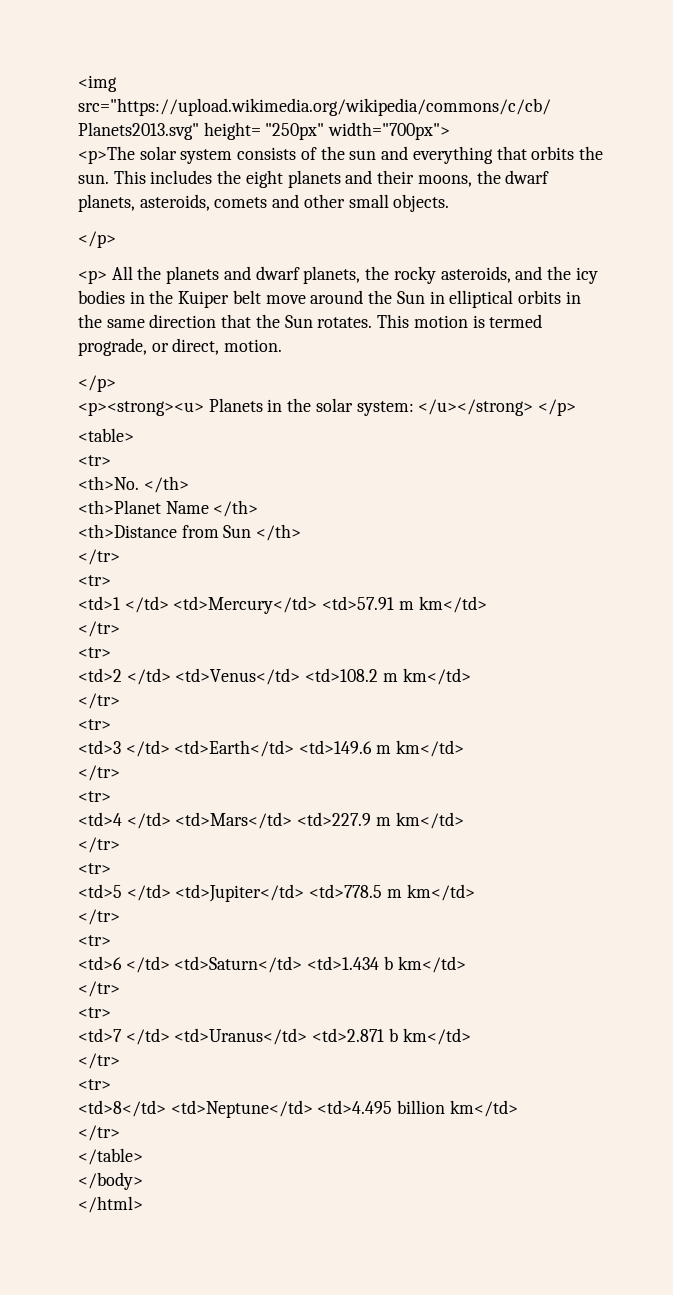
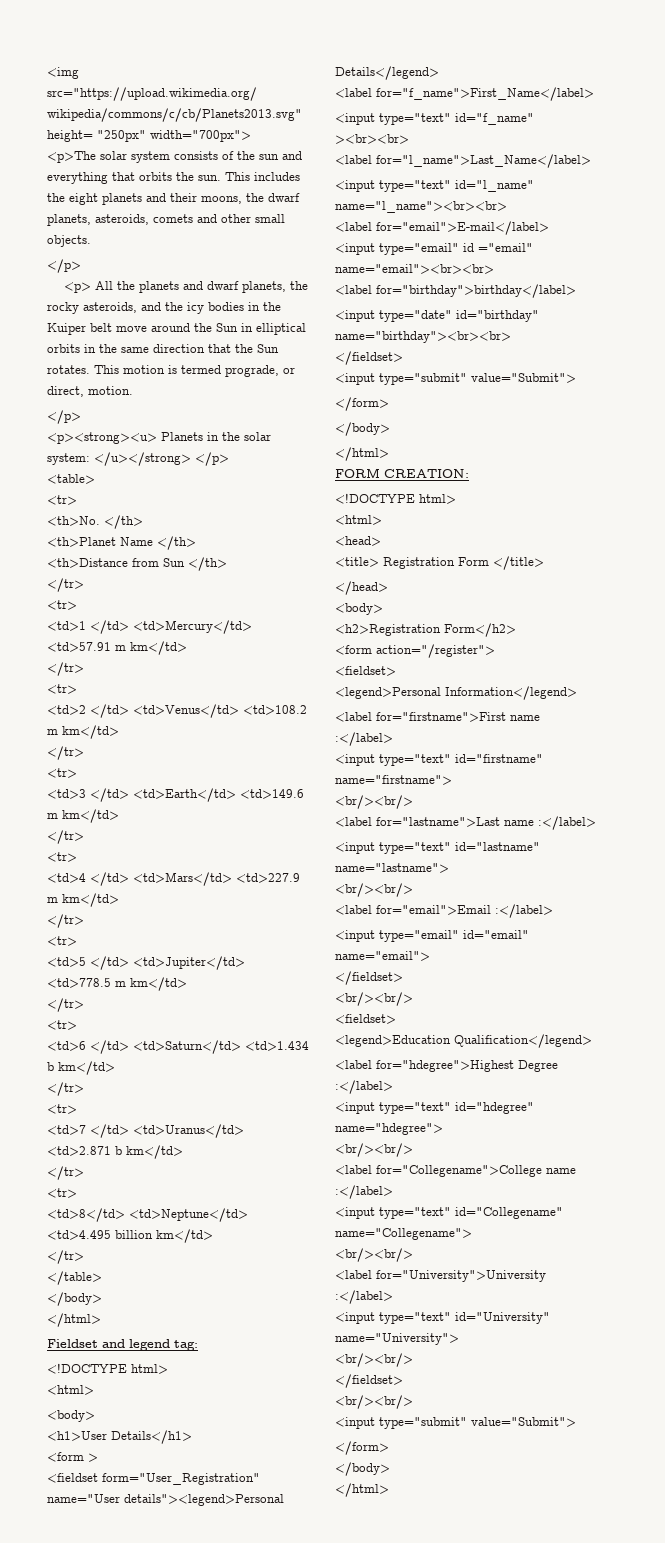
(143, 1204) none -> [47,1339,198,1351] [47,1363,168,1374] [47,1385,94,1395] [47,1410,95,1422] [47,1430,192,1444] [47,1452,98,1462] [47,1473,260,1485] [47,1494,284,1506] [335,66,439,80] [335,87,594,101] [335,113,534,125] [335,134,409,144] [335,154,591,168] [335,180,534,192] [335,201,507,213] [335,221,549,235] [335,243,533,255] [335,264,494,274] [335,284,576,298] [335,310,539,322] [335,331,511,343] [335,351,403,365] [335,373,576,385] [335,397,389,411] [335,422,390,436] [335,447,389,461] [335,468,469,478] [335,493,456,504] [335,515,382,525] [335,536,381,546] [335,556,544,570] [335,581,388,595] [335,603,383,615] [335,623,516,637] [335,644,495,658] [335,666,396,676] [335,686,577,700] [335,712,540,722] [335,732,393,746] [335,754,543,766] [335,775,452,785] [335,795,413,809] [335,816,596,830] [335,842,540,854] [335,863,449,873] [335,883,413,897] [335,904,553,918] [335,930,529,942] [335,951,430,961] [335,971,403,985] [335,992,413,1006] [335,1014,396,1024] [335,1034,592,1048] [335,1060,558,1072] [335,1080,393,1094] [335,1102,534,1114] [335,1123,443,1135] [335,1143,413,1157] [335,1165,576,1177] [335,1185,393,1199] [335,1207,563,1219] [335,1228,472,1240] [335,1248,413,1262] [335,1270,546,1282] [335,1290,393,1304] [335,1312,550,1324] [335,1333,459,1345] [335,1353,413,1367] [335,1374,403,1388] [335,1395,413,1409] [335,1417,576,1429] [335,1441,389,1455] [335,1462,390,1476] [335,1483,389,1497] // Fieldset and legend tag: // <!DOCTYPE html> // <html> // <body> // <h1>User Details</h1> // <form > // <fieldset form="User_Registration" name="User details"><legend>Personal Details</legend> // <label for="f_name">First_Name</label> // <input type="text" id="f_name" ><br><br> // <label for="l_name">Last_Name</label> // <input type="text" id="l_name" name="l_name"><br><br> // <label for="email">E-mail</label> // <input type="email" id ="email" name="email"><br><br> // <label for="birthday">birthday</label> // <input type="date" id="birthday" name="birthday"><br><br> // </fieldset> // <input type="submit" value="Submit"> // </form> // </body> // </html> // FORM CREATION: // <!DOCTYPE html> // <html> // <head> // <title> Registration Form </title> // </head> // <body> // <h2>Registration Form</h2> // <form action="/register"> // <fieldset> // <legend>Personal Information</legend> // <label for="firstname">First name :</label> // <input type="text" id="firstname" name="firstname"> // <br/><br/> // <label for="lastname">Last name :</label> // <input type="text" id="lastname" name="lastname"> // <br/><br/> // <label for="email">Email :</label> // <input type="email" id="email" name="email"> // </fieldset> // <br/><br/> // <fieldset> // <legend>Education Qualification</legend> // <label for="hdegree">Highest Degree :</label> // <input type="text" id="hdegree" name="hdegree"> // <br/><br/> // <label for="Collegename">College name :</label> // <input type="text" id="Collegename" name="Collegename"> // <br/><br/> // <label for="University">University :</label> // <input type="text" id="University" name="University"> // <br/><br/> // </fieldset> // <br/><br/> // <input type="submit" value="Submit"> // </form> // </body> // </html>

